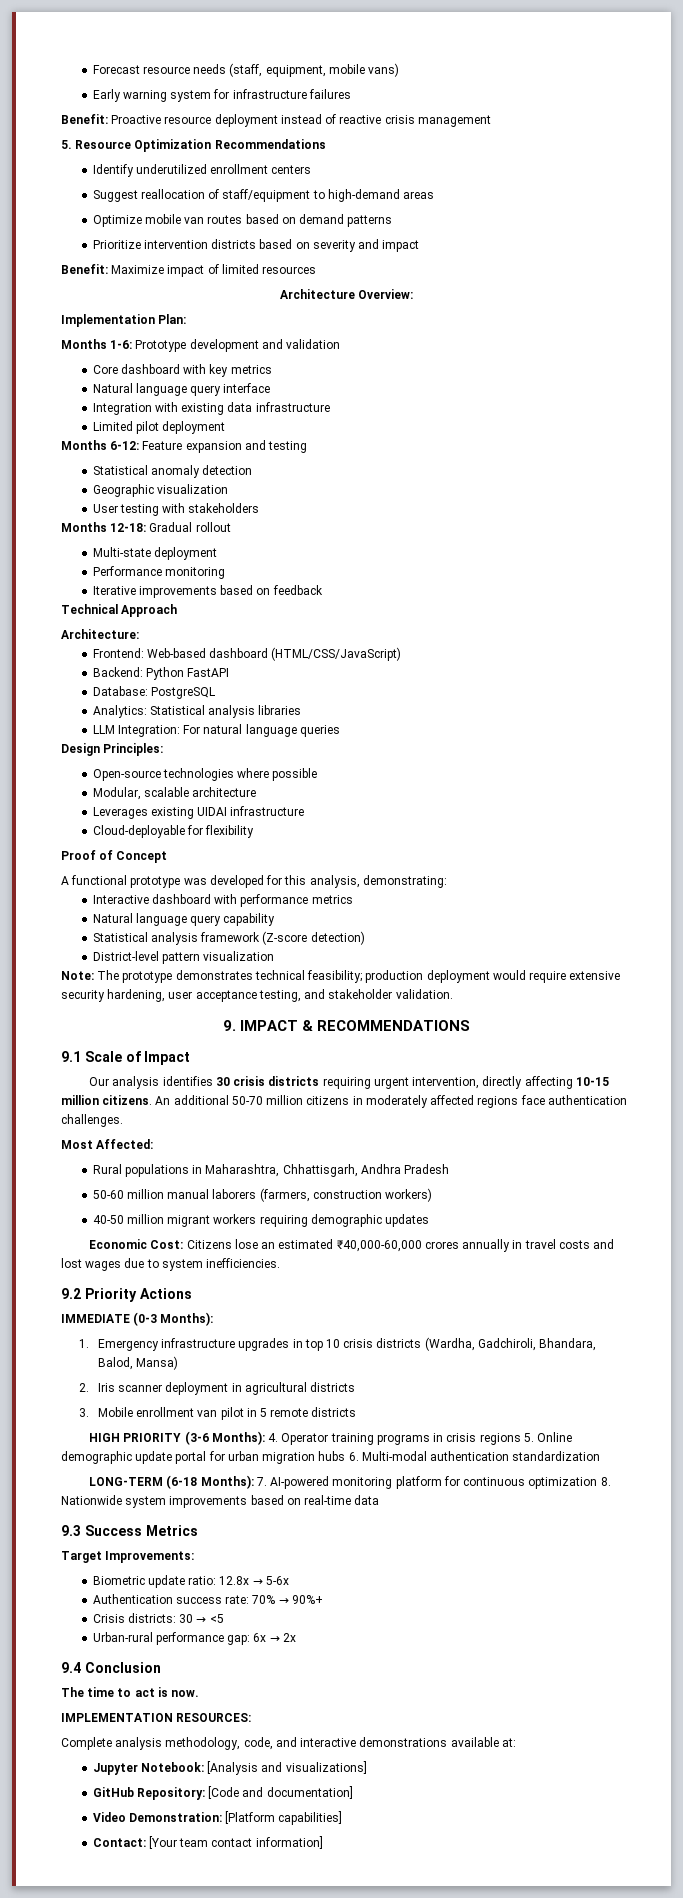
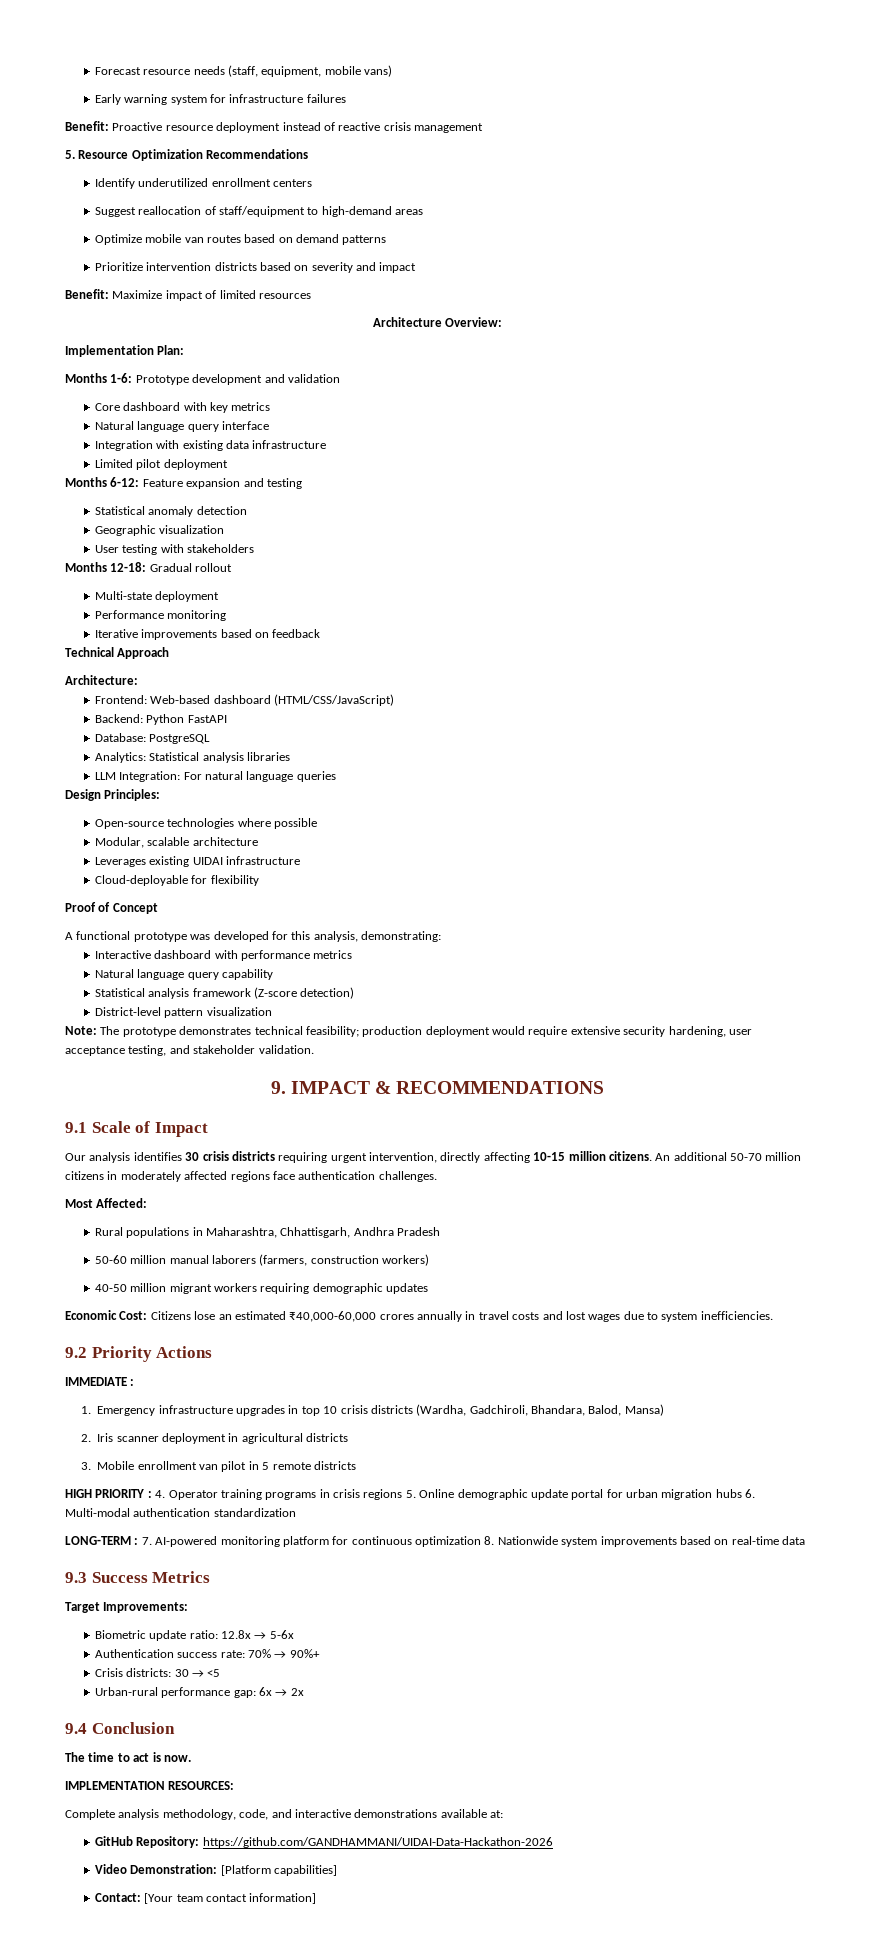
[133,1312,214,1326] (0-3 Months): -> [130,1379,135,1386] :
[184,1431,265,1445] (3-6 Months): -> [147,1491,152,1498] :
[166,1475,254,1489] (6-18 Months): -> [134,1538,139,1545] :
[92,1761,367,1775] // Jupyter Notebook: [Analysis and visualizations] -> (503, 1814) none
[208,1786,353,1799] [Code and documentation] -> [202,1837,553,1848] https://github.com/GANDHAMMANI/UIDAI-Data-Hackathon-2026

